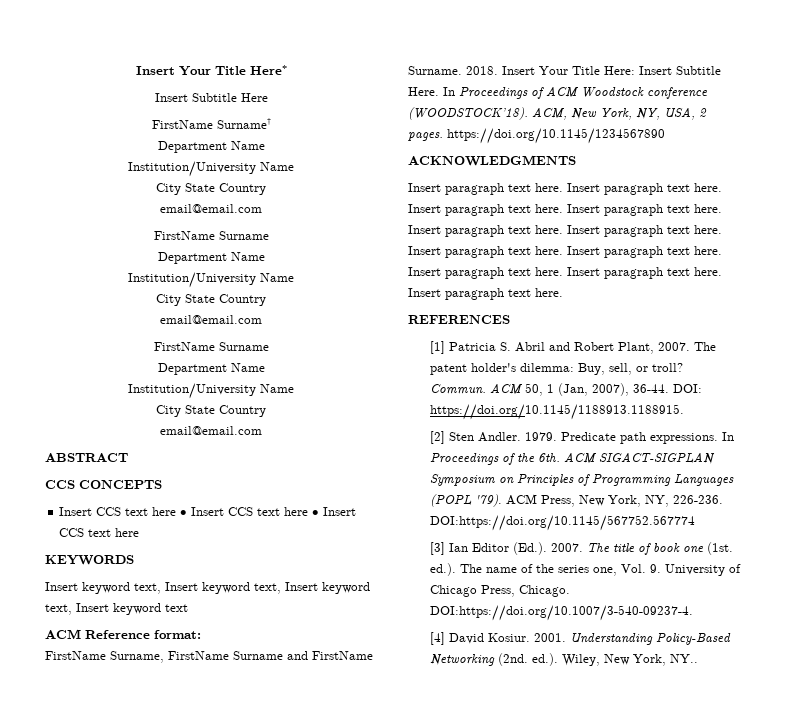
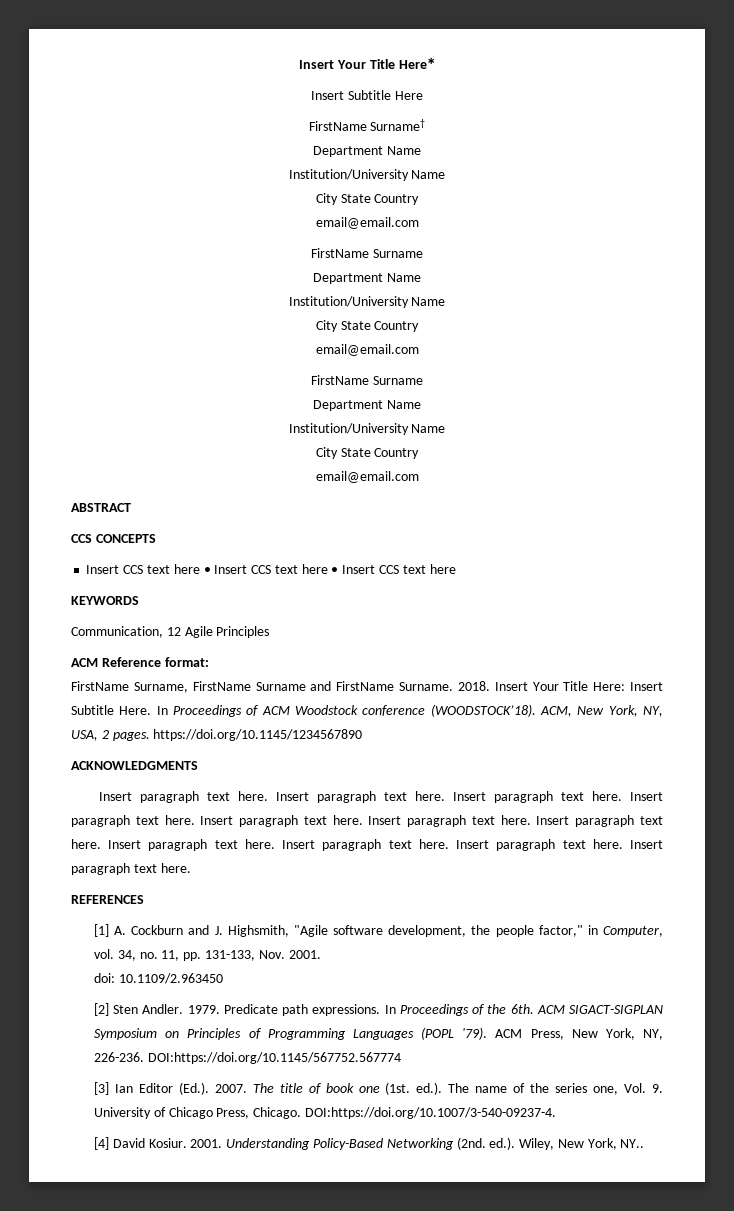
[45,582,370,594] [45,603,188,615] Insert keyword text, Insert keyword text, Insert keyword text, Insert keyword text -> [71,626,270,638] Communication, 12 Agile Principles
[448,342,716,354] [429,363,683,375] [429,383,702,396] [429,404,684,420] Patricia S. Abril and Robert Plant, 2007. The patent holder's dilemma: Buy, sell, or troll? Commun. ACM 50, 1 (Jan, 2007), 36-44. DOI: https://doi.org/10.1145/1188913.1188915. -> [114,925,663,937] [94,949,321,961] [94,973,223,984] A. Cockburn and J. Highsmith, "Agile software development, the people factor," in Computer, vol. 34, no. 11, pp. 131-133, Nov. 2001. // doi: 10.1109/2.963450

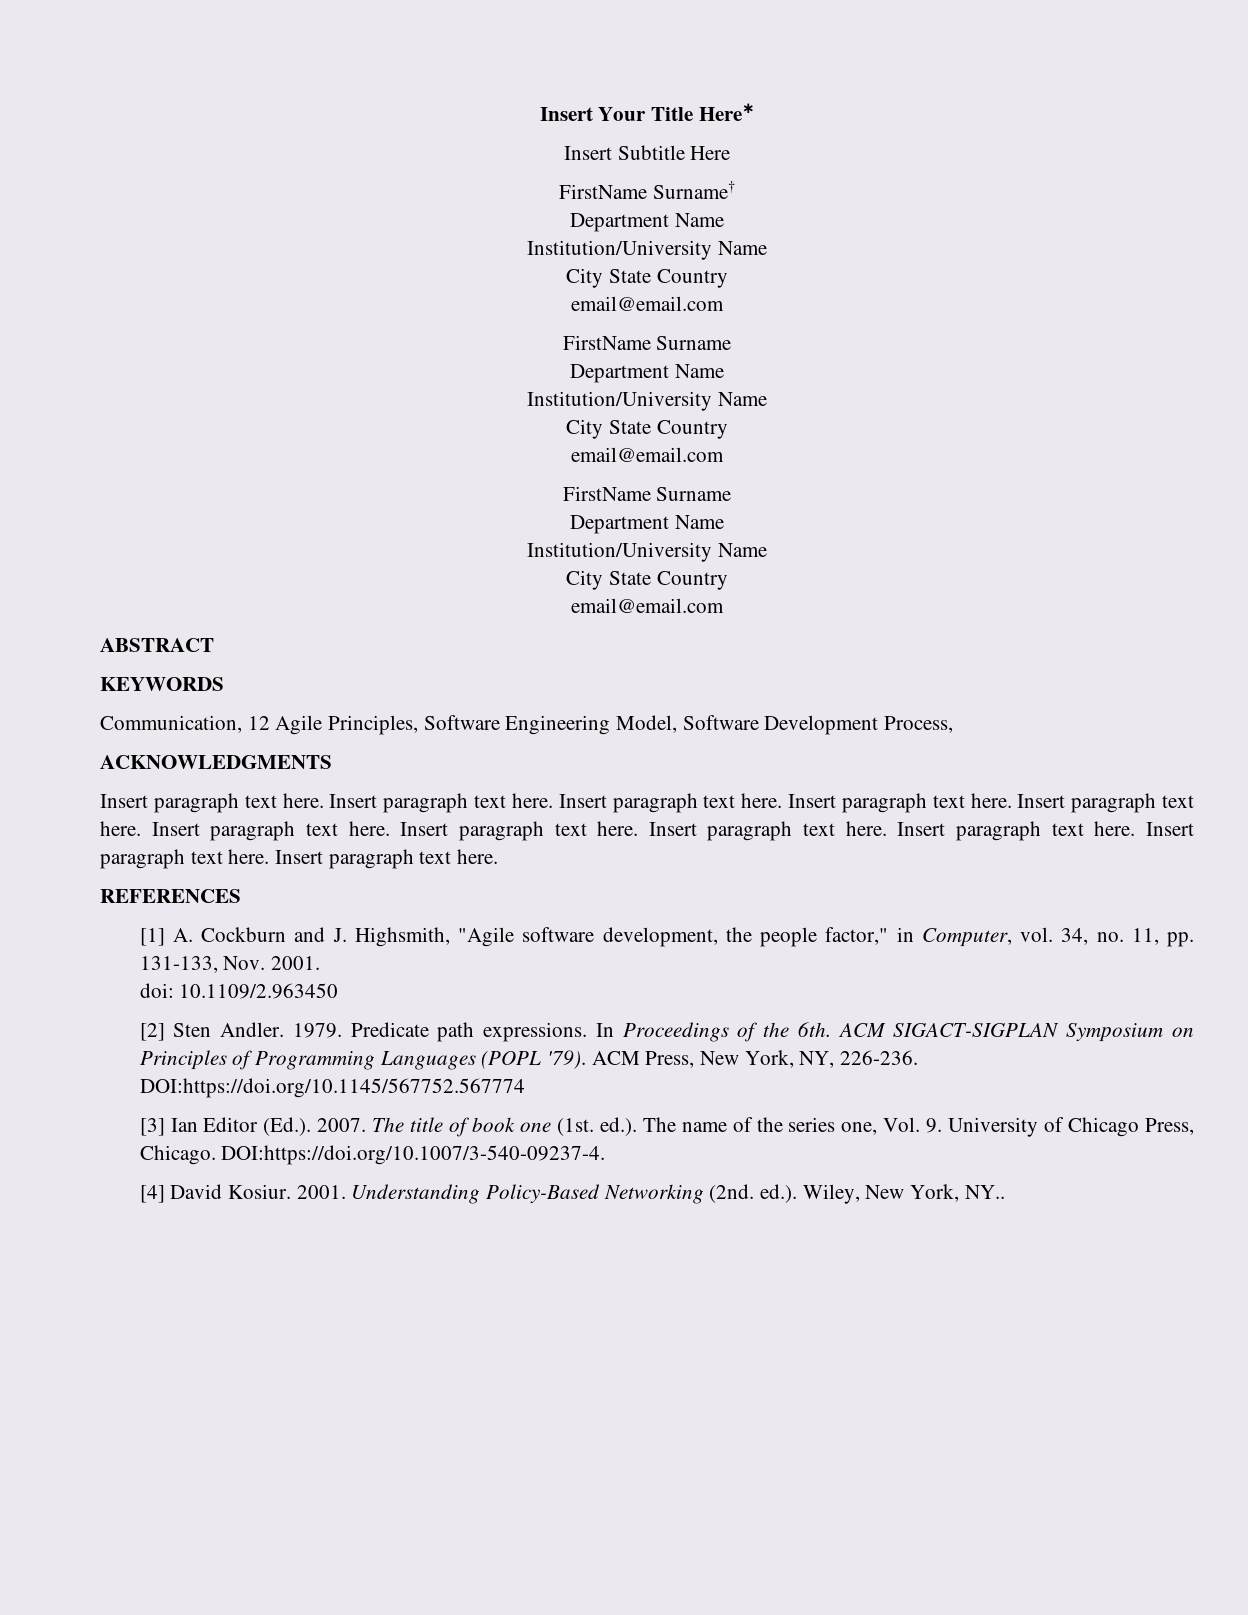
[71,534,156,543] [86,564,456,574] [71,596,139,605] [71,626,270,638] [71,657,209,667] [71,681,663,693] [71,704,663,717] [71,729,363,741] CCS CONCEPTS // Insert CCS text here • Insert CCS text here • Insert CCS text here // KEYWORDS // Communication, 12 Agile Principles // ACM Reference format: // FirstName Surname, FirstName Surname and FirstName Surname. 2018. Insert Your Title Here: Insert Subtitle Here. In Proceedings of ACM Woodstock conference (WOODSTOCK’18). ACM, New York, NY, USA, 2 pages. https://doi.org/10.1145/1234567890 -> [100,677,224,691] [100,715,954,735] KEYWORDS // Communication, 12 Agile Principles, Software Engineering Model, Software Development Process,

